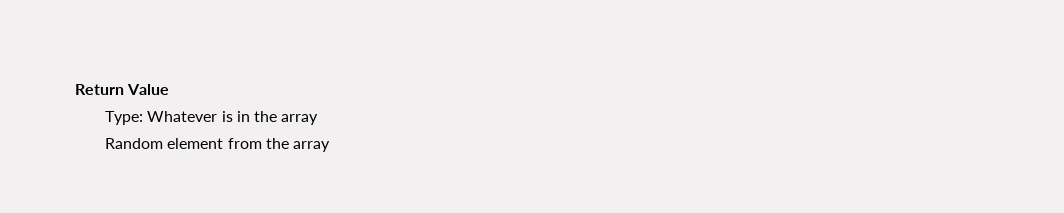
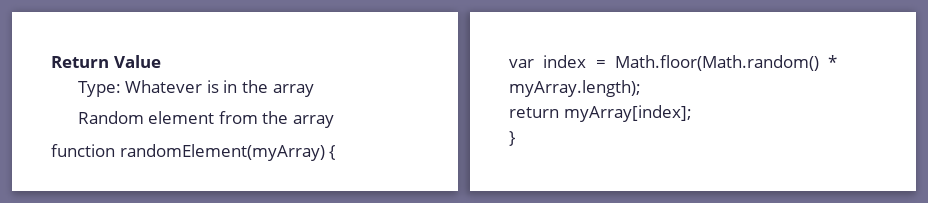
(331, 146) none -> [51,144,336,161] [509,55,837,71] [509,80,641,97] [509,105,692,122] [509,131,515,146] // function randomElement(myArray) { // var index = Math.floor(Math.random() * myArray.length); // return myArray[index]; // }

